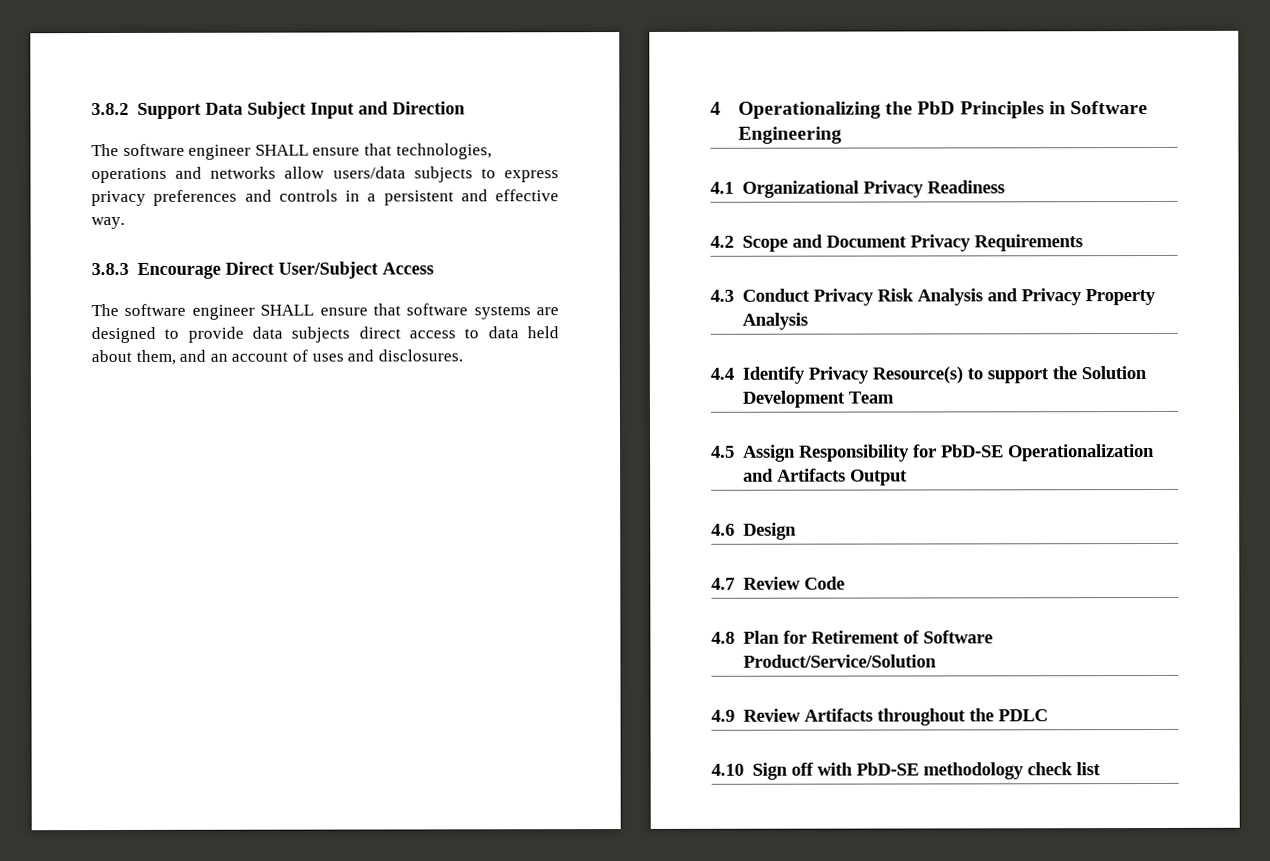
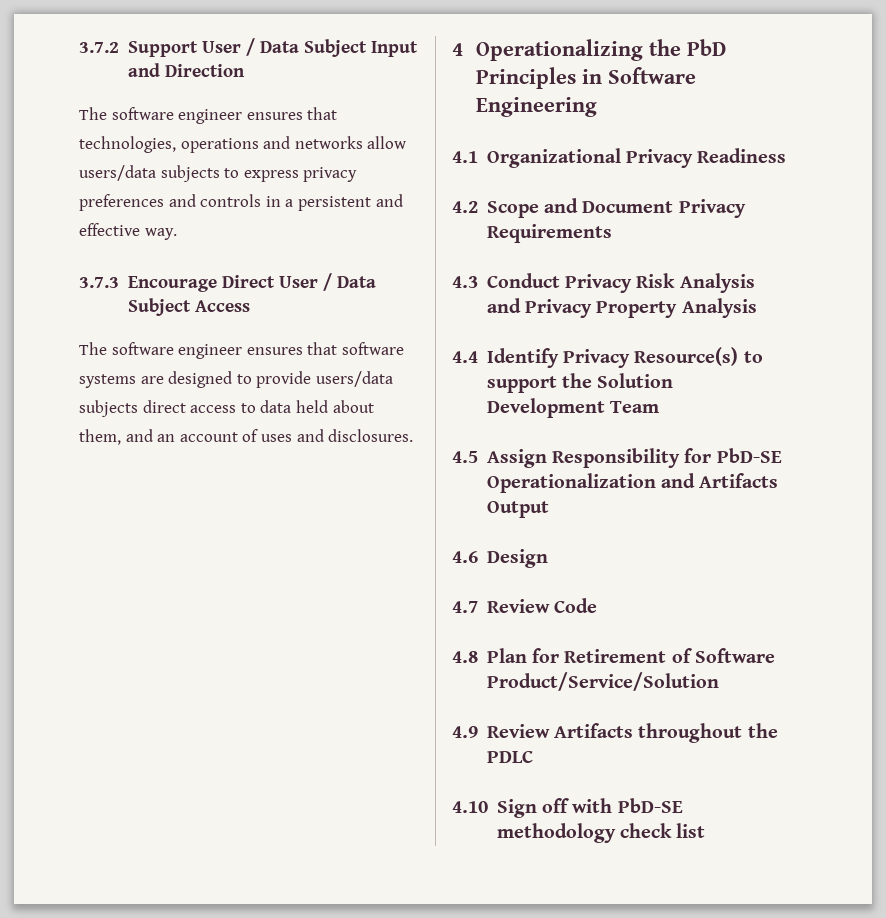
[91,102,201,119] 3.8.2 Support -> [79,38,255,57] 3.7.2 Support User /
[254,144,361,156] SHALL ensure -> [246,112,303,120] ensures
[91,262,129,276] 3.8.3 -> [79,277,119,288] 3.7.3
[277,261,378,279] User/Subject -> [278,273,376,291] [127,298,191,316] User / Data Subject
[260,304,368,316] SHALL ensure -> [246,347,303,355] ensures
[252,326,283,339] data -> [315,371,393,387] users/data

